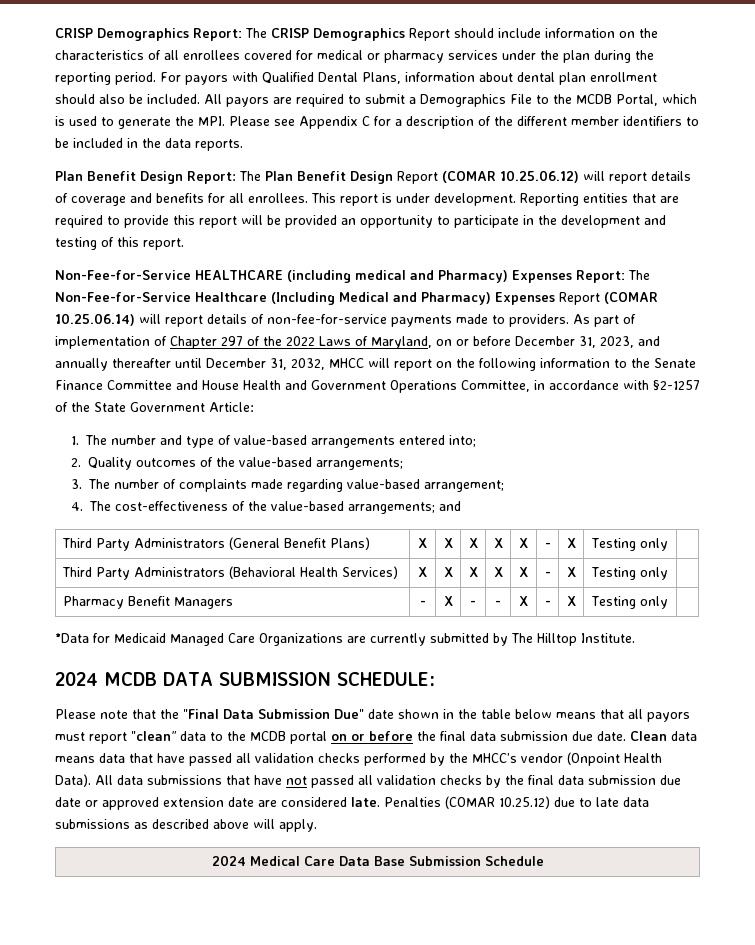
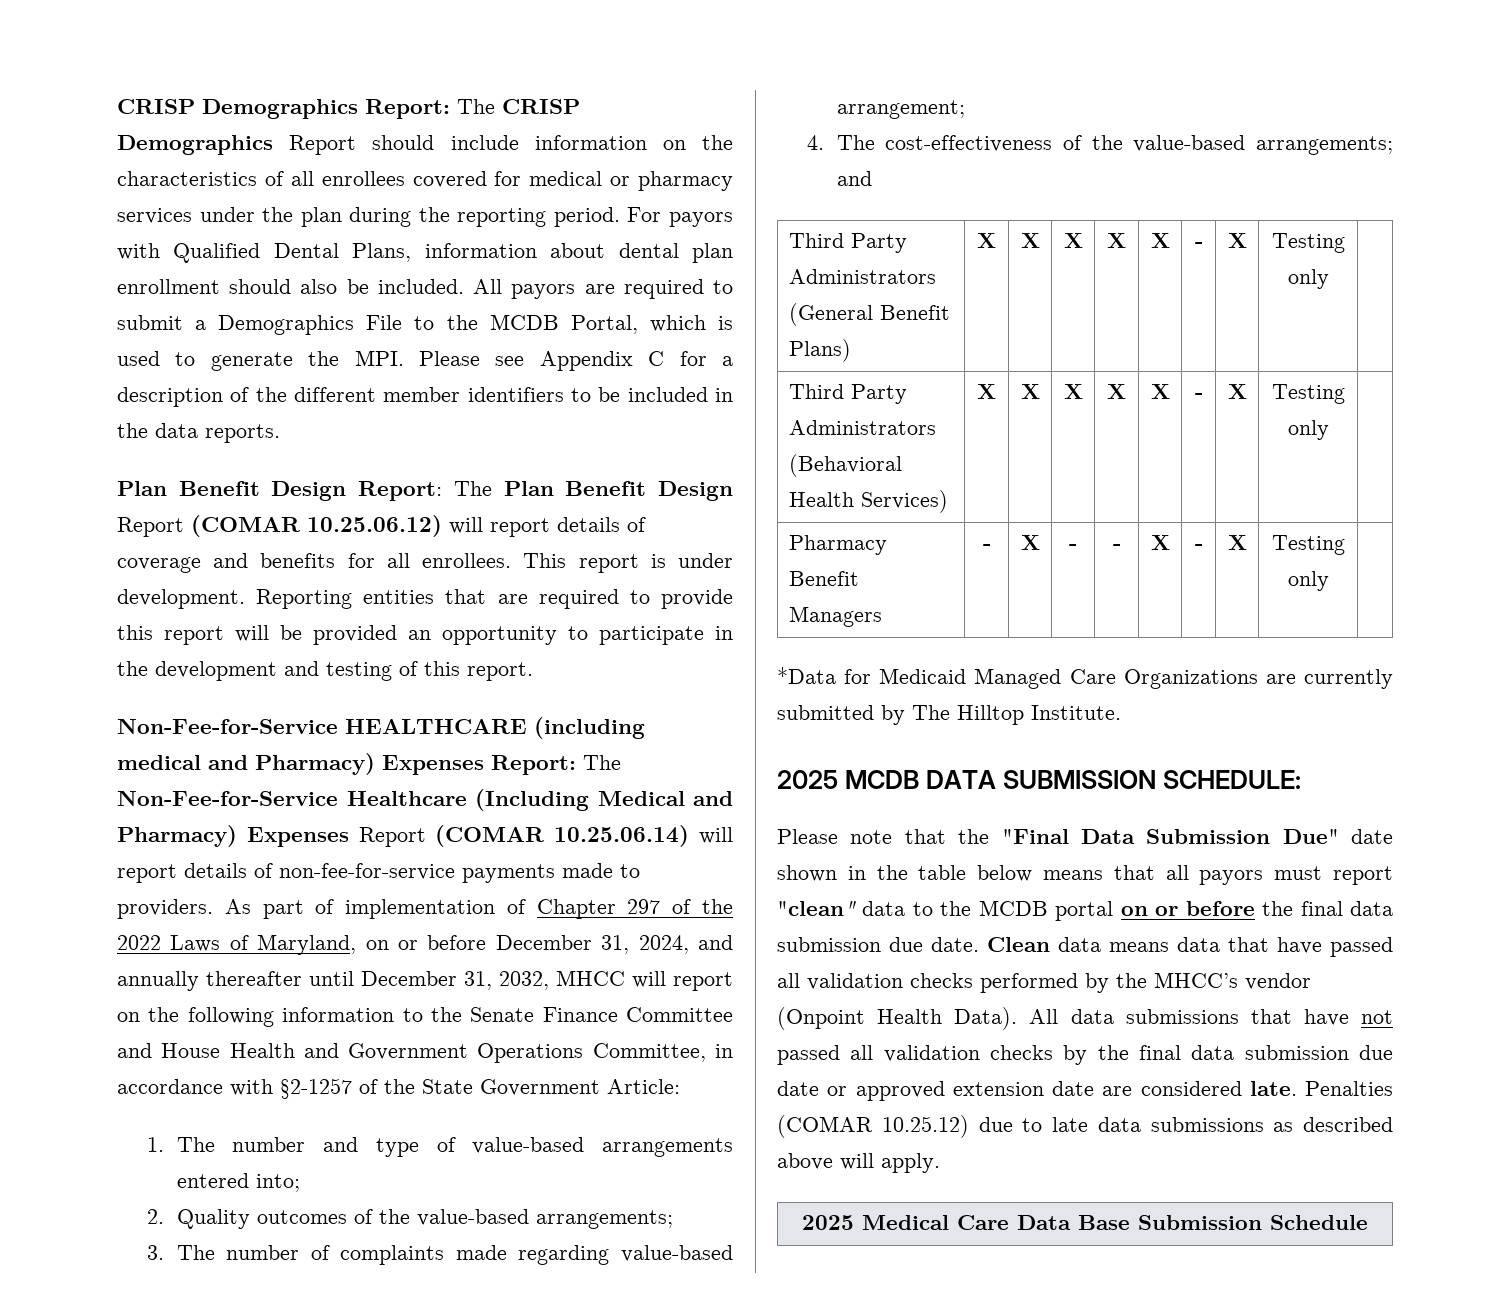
[600,336,634,348] 2023, -> [638,935,689,954] 2024,
[55,672,98,686] 2024 -> [777,770,838,789] 2025
[211,855,246,866] 2024 -> [802,1215,854,1230] 2025

